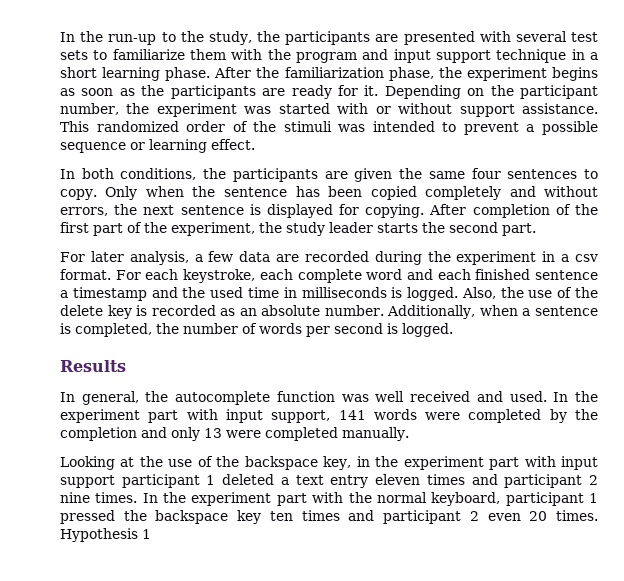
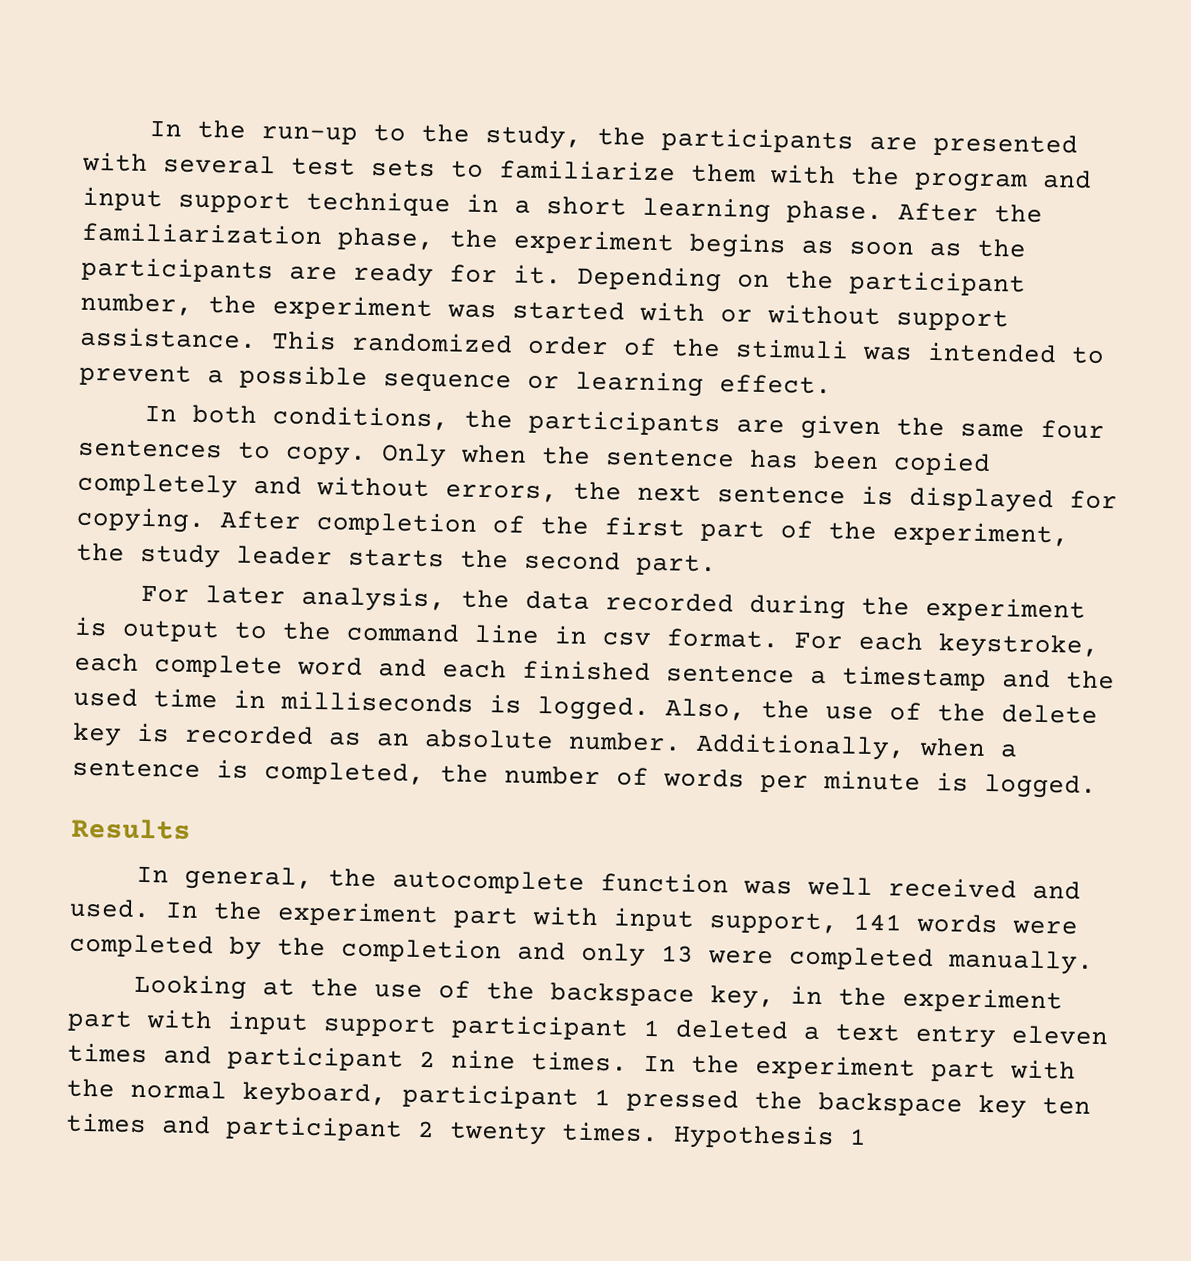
[194,251,570,265] a few data are recorded during the experiment in a -> [461,589,1087,623] [74,616,588,644] the data recorded during the experiment is output to the command line in
[334,323,383,334] second -> [823,770,921,791] minute
[487,511,548,521] even 20 -> [449,1121,547,1146] twenty

